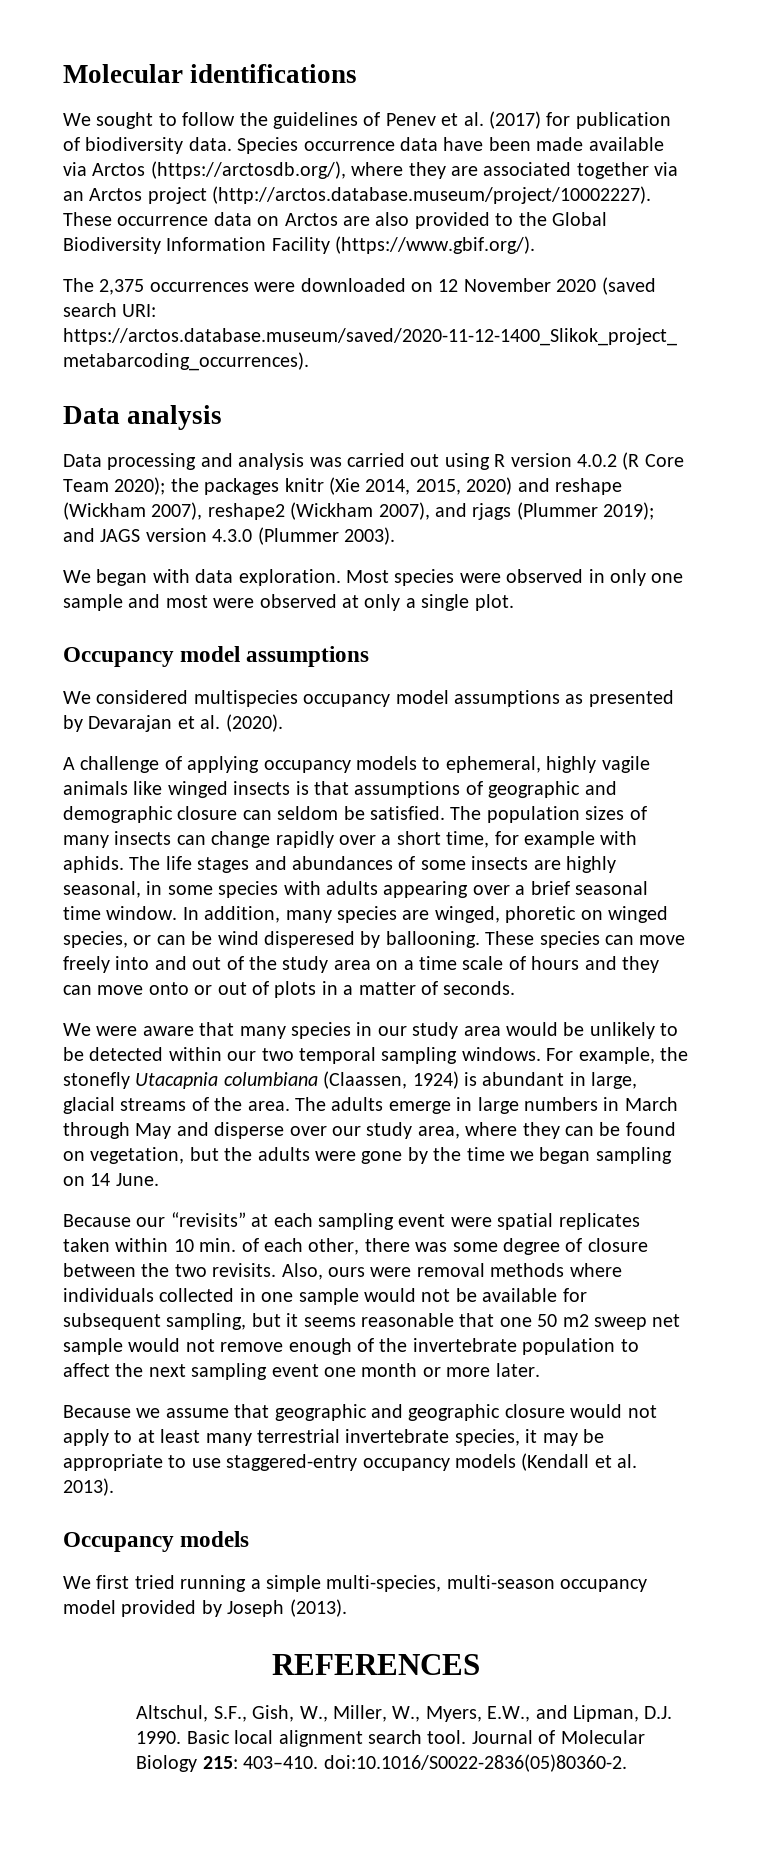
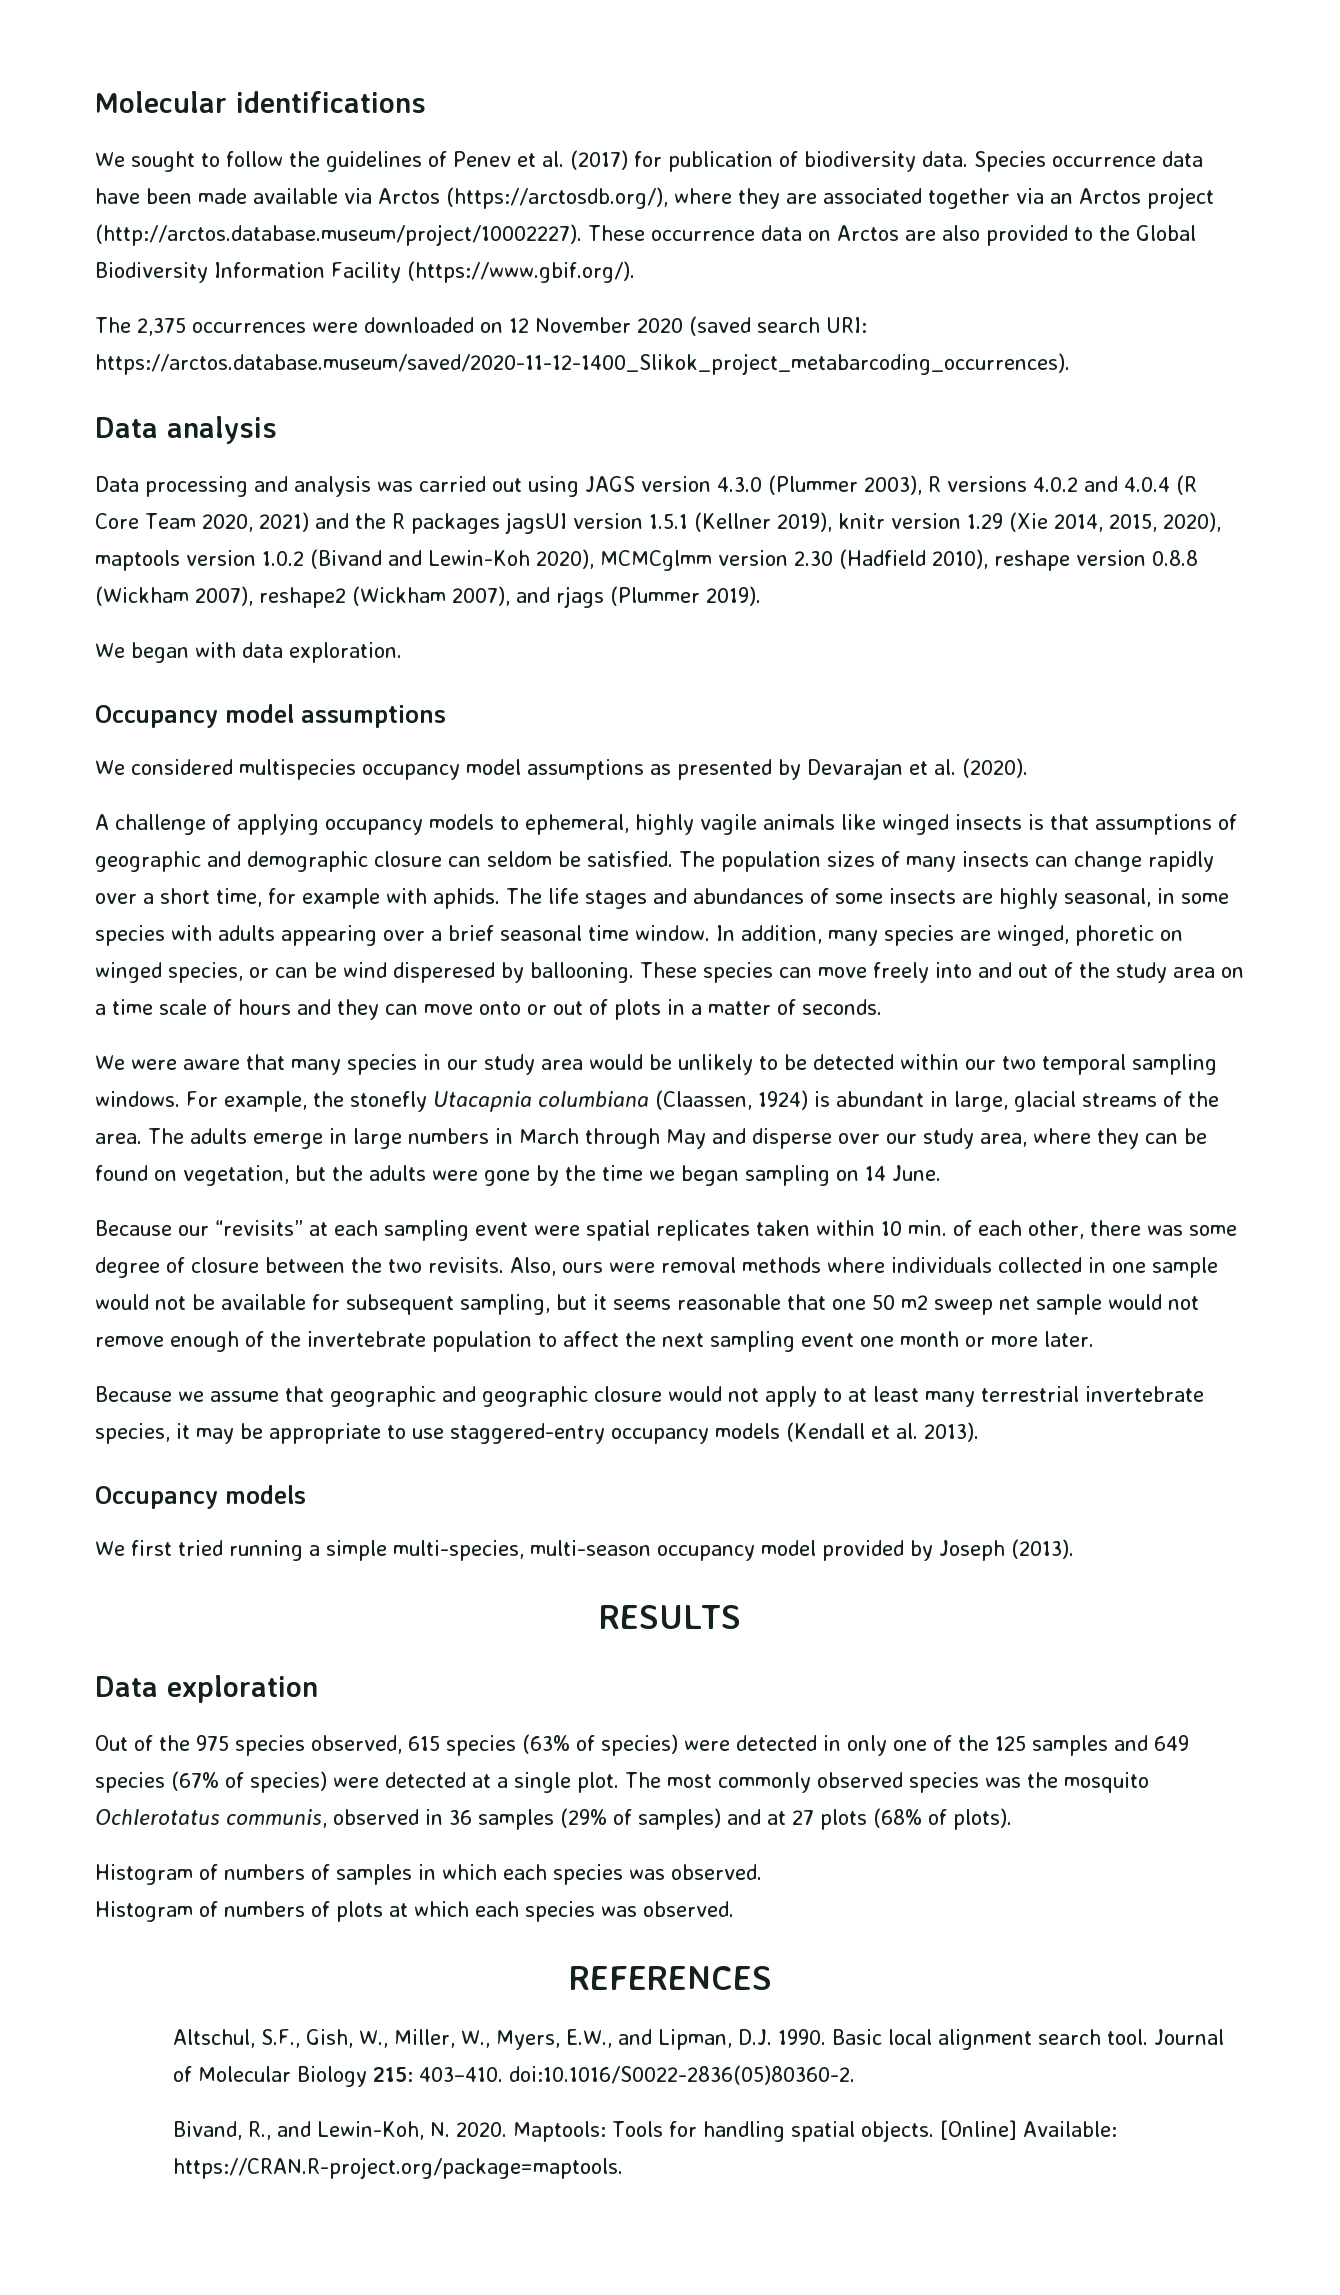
[494,452,684,470] [63,477,622,495] R version 4.0.2 (R Core Team 2020); the packages knitr (Xie 2014, 2015, 2020) and reshape -> [585,475,1197,495] [95,512,1221,534] [95,549,1198,571] JAGS version 4.3.0 (Plummer 2003), R versions 4.0.2 and 4.0.4 (R Core Team 2020, 2021) and the R packages jagsUI version 1.5.1 (Kellner 2019), knitr version 1.29 (Xie 2014, 2015, 2020), maptools version 1.0.2 (Bivand and Lewin-Koh 2020), MCMCglmm version 2.30 (Hadfield 2010), reshape version 0.8.8
[603,502,655,520] [63,527,395,545] 2019); and JAGS version 4.3.0 (Plummer 2003). -> [706,586,761,606] 2019).
[346,569,684,586] [63,594,514,611] Most species were observed in only one sample and most were observed at only a single plot. -> (402, 652) none
(347, 1608) none -> [598,1605,742,1629] [95,1675,318,1703] [95,1734,1189,1756] [95,1771,1149,1793] [95,1808,1012,1830] [95,1864,762,1885] [95,1901,734,1922] // RESULTS // Data exploration // Out of the 975 species observed, 615 species (63% of species) were detected in only one of the 125 samples and 649 species (67% of species) were detected at a single plot. The most commonly observed species was the mosquito Ochlerotatus communis, observed in 36 samples (29% of samples) and at 27 plots (68% of plots). // Histogram of numbers of samples in which each species was observed. // Histogram of numbers of plots at which each species was observed.
(627, 1763) none -> [173,2120,1118,2142] [173,2157,624,2179] // Bivand, R., and Lewin-Koh, N. 2020. Maptools: Tools for handling spatial objects. [Online] Available: https://CRAN.R-project.org/package=maptools.

